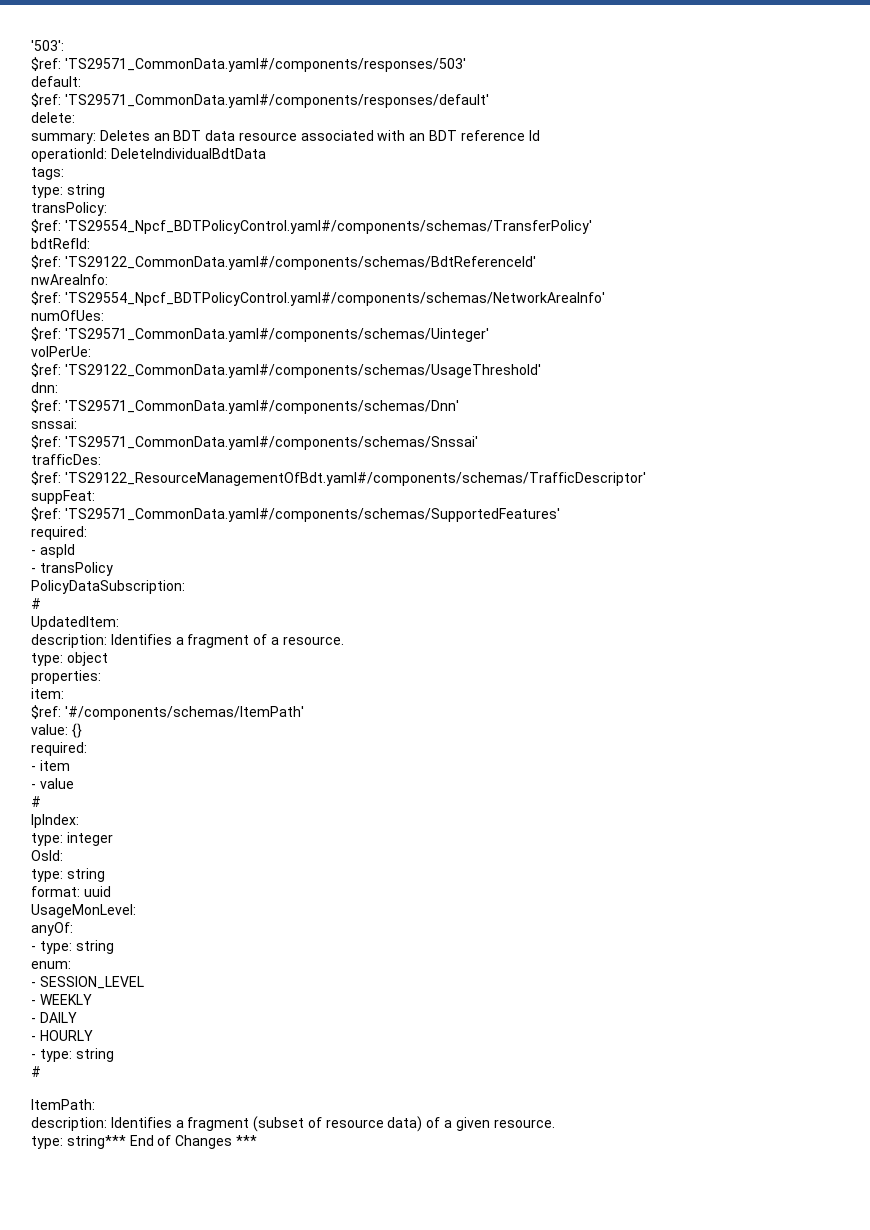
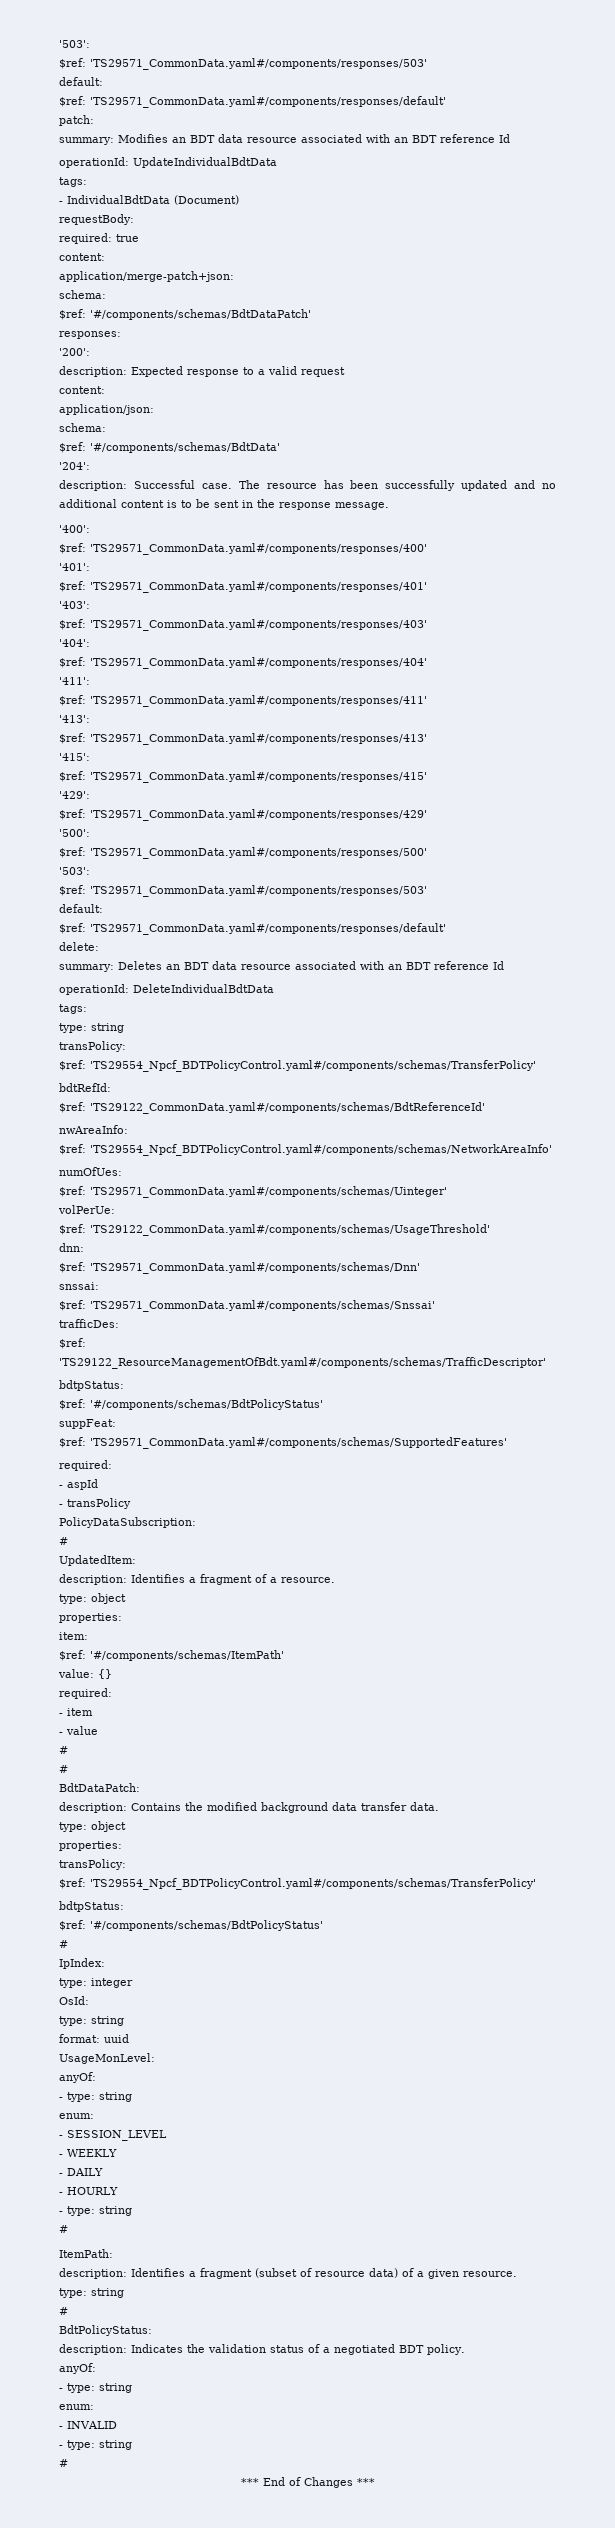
[31,40,64,51] [31,57,466,72] [31,76,81,87] [31,93,489,108] '503': // $ref: 'TS29571_CommonData.yaml#/components/responses/503' // default: // $ref: 'TS29571_CommonData.yaml#/components/responses/default' -> [59,40,90,48] [59,58,427,70] [59,77,103,86] [59,96,446,108] [59,115,94,126] [59,134,510,145] [59,157,277,168] [59,177,87,187] [59,195,239,205] [59,214,134,225] [59,233,139,244] [59,253,105,261] [59,271,234,282] [59,290,106,299] [59,309,311,320] [59,331,121,339] [59,348,90,356] [59,366,345,377] [59,386,105,394] [59,404,154,415] [59,423,106,432] [59,442,280,453] [59,462,90,470] [59,480,556,491] [59,499,389,510] [59,525,90,533] [59,543,427,555] [59,563,90,571] [59,581,427,593] [59,601,90,609] [59,619,427,631] [59,639,90,647] [59,657,427,669] [59,677,90,685] [59,695,427,707] [59,715,90,723] [59,733,427,745] [59,753,90,761] [59,771,427,783] [59,791,90,799] [59,809,427,821] [59,829,90,837] [59,847,427,859] [59,867,90,875] [59,885,427,897] [59,904,103,913] [59,923,446,935] '503': // $ref: 'TS29571_CommonData.yaml#/components/responses/503' // default: // $ref: 'TS29571_CommonData.yaml#/components/responses/default' // patch: // summary: Modifies an BDT data resource associated with an BDT reference Id // operationId: UpdateIndividualBdtData // tags: // - IndividualBdtData (Document) // requestBody: // required: true // content: // application/merge-patch+json: // schema: // $ref: '#/components/schemas/BdtDataPatch' // responses: // '200': // description: Expected response to a valid request // content: // application/json: // schema: // $ref: '#/components/schemas/BdtData' // '204': // description: Successful case. The resource has been successfully updated and no additional content is to be sent in the response message. // '400': // $ref: 'TS29571_CommonData.yaml#/components/responses/400' // '401': // $ref: 'TS29571_CommonData.yaml#/components/responses/401' // '403': // $ref: 'TS29571_CommonData.yaml#/components/responses/403' // '404': // $ref: 'TS29571_CommonData.yaml#/components/responses/404' // '411': // $ref: 'TS29571_CommonData.yaml#/components/responses/411' // '413': // $ref: 'TS29571_CommonData.yaml#/components/responses/413' // '415': // $ref: 'TS29571_CommonData.yaml#/components/responses/415' // '429': // $ref: 'TS29571_CommonData.yaml#/components/responses/429' // '500': // $ref: 'TS29571_CommonData.yaml#/components/responses/500' // '503': // $ref: 'TS29571_CommonData.yaml#/components/responses/503' // default: // $ref: 'TS29571_CommonData.yaml#/components/responses/default'
(646, 479) none -> [59,1380,124,1391] [59,1399,323,1410] // bdtpStatus: // $ref: '#/components/schemas/BdtPolicyStatus'
(41, 801) none -> [59,1765,68,1773] [59,1783,140,1792] [59,1802,439,1813] [59,1821,126,1832] [59,1841,122,1851] [59,1859,126,1870] [59,1878,536,1890] [59,1901,124,1912] [59,1920,323,1931] [59,1940,68,1948] // # // BdtDataPatch: // description: Contains the modified background data transfer data. // type: object // properties: // transPolicy: // $ref: 'TS29554_Npcf_BDTPolicyControl.yaml#/components/schemas/TransferPolicy' // bdtpStatus: // $ref: '#/components/schemas/BdtPolicyStatus' // #
[66,1135,126,1149] string*** -> [91,2288,124,2298] [59,2307,68,2315] [59,2325,152,2336] [59,2344,465,2355] [59,2363,96,2374] [59,2383,132,2393] [59,2404,94,2410] [59,2421,117,2429] [59,2440,132,2450] [59,2459,68,2467] [240,2478,259,2486] string // # // BdtPolicyStatus: // description: Indicates the validation status of a negotiated BDT policy. // anyOf: // - type: string // enum: // - INVALID // - type: string // # // ***

